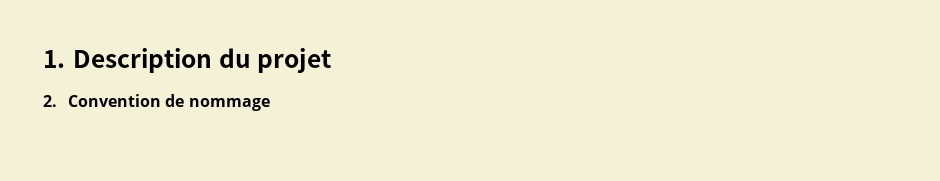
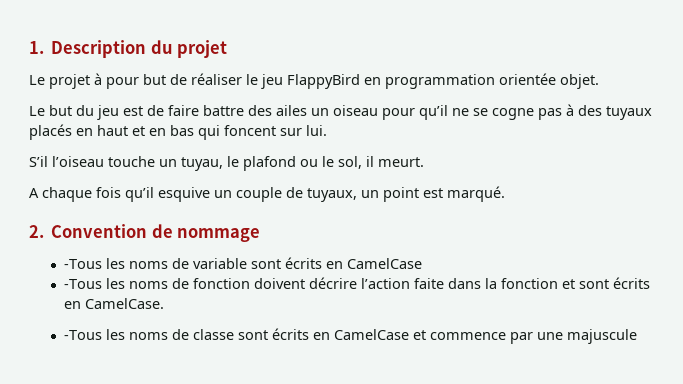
[43,94,270,111] 2. Convention de nommage -> [29,73,599,89] [29,104,652,120] [29,124,327,140] [29,156,424,171] [29,186,505,202] [29,224,261,242] [63,257,422,269] [63,277,650,289] [63,298,164,309] [63,328,637,344] Le projet à pour but de réaliser le jeu FlappyBird en programmation orientée objet. // Le but du jeu est de faire battre des ailes un oiseau pour qu’il ne se cogne pas à des tuyaux placés en haut et en bas qui foncent sur lui. // S’il l’oiseau touche un tuyau, le plafond ou le sol, il meurt. // A chaque fois qu’il esquive un couple de tuyaux, un point est marqué. // 2. Convention de nommage // -Tous les noms de variable sont écrits en CamelCase // -Tous les noms de fonction doivent décrire l’action faite dans la fonction et sont écrits en CamelCase. // -Tous les noms de classe sont écrits en CamelCase et commence par une majuscule

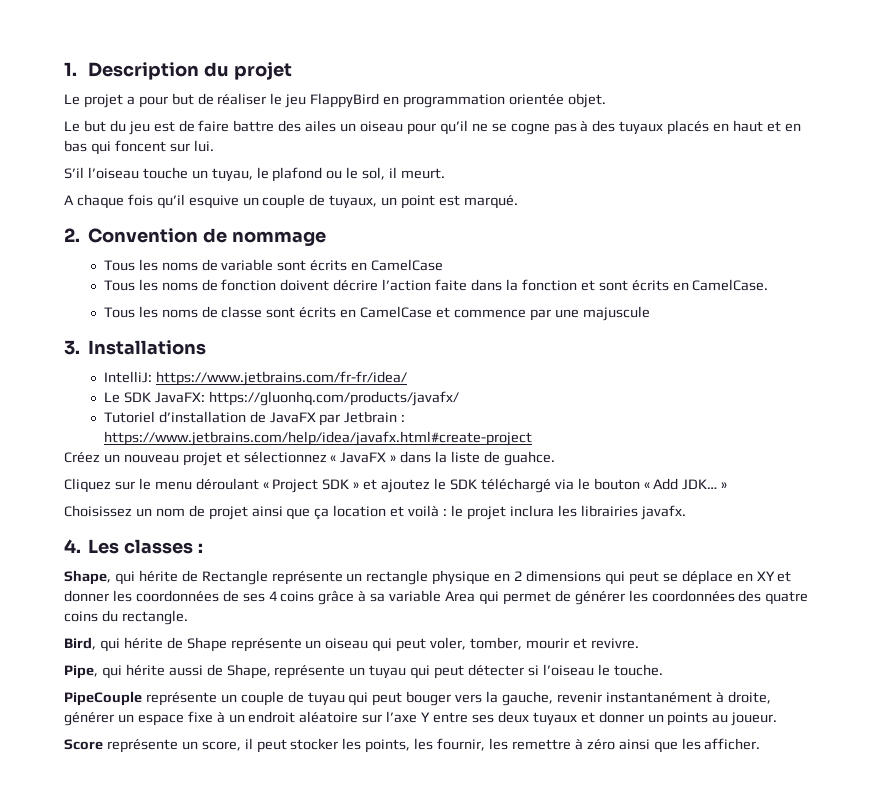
[94,73,102,85] à -> [126,96,135,105] a
[63,259,102,269] -Tous -> [103,260,135,271] Tous
[63,279,102,289] -Tous -> [103,280,135,291] Tous
[63,330,102,340] -Tous -> [103,307,135,318] Tous
(637, 336) none -> [64,340,206,355] [103,371,407,386] [103,391,459,406] [103,411,406,426] [103,431,532,446] [64,451,555,466] [64,478,728,493] [64,505,686,520] [64,539,203,554] [64,570,792,585] [64,590,809,605] [64,610,188,625] [64,637,639,652] [64,664,663,679] [64,691,771,706] [64,711,778,726] [64,738,761,753] // 3. Installations // IntelliJ: https://www.jetbrains.com/fr-fr/idea/ // Le SDK JavaFX: https://gluonhq.com/products/javafx/ // Tutoriel d’installation de JavaFX par Jetbrain : https://www.jetbrains.com/help/idea/javafx.html#create-project // Créez un nouveau projet et sélectionnez « JavaFX » dans la liste de guahce. // Cliquez sur le menu déroulant « Project SDK » et ajoutez le SDK téléchargé via le bouton « Add JDK… » // Choisissez un nom de projet ainsi que ça location et voilà : le projet inclura les librairies javafx. // 4. Les classes : // Shape, qui hérite de Rectangle représente un rectangle physique en 2 dimensions qui peut se déplace en XY et donner les coordonnées de ses 4 coins grâce à sa variable Area qui permet de générer les coordonnées des quatre coins du rectangle. // Bird, qui hérite de Shape représente un oiseau qui peut voler, tomber, mourir et revivre. // Pipe, qui hérite aussi de Shape, représente un tuyau qui peut détecter si l’oiseau le touche. // PipeCouple représente un couple de tuyau qui peut bouger vers la gauche, revenir instantanément à droite, générer un espace fixe à un endroit aléatoire sur l’axe Y entre ses deux tuyaux et donner un points au joueur. // Score représente un score, il peut stocker les points, les fournir, les remettre à zéro ainsi que les afficher.

